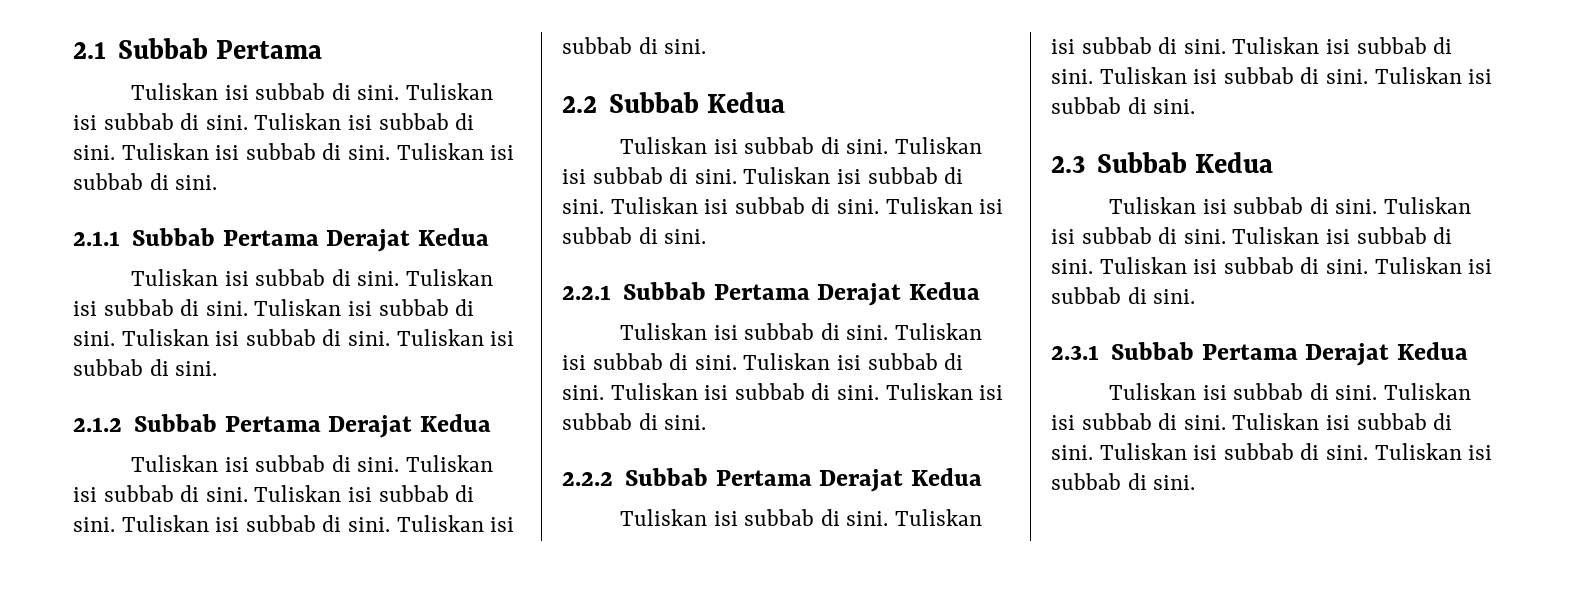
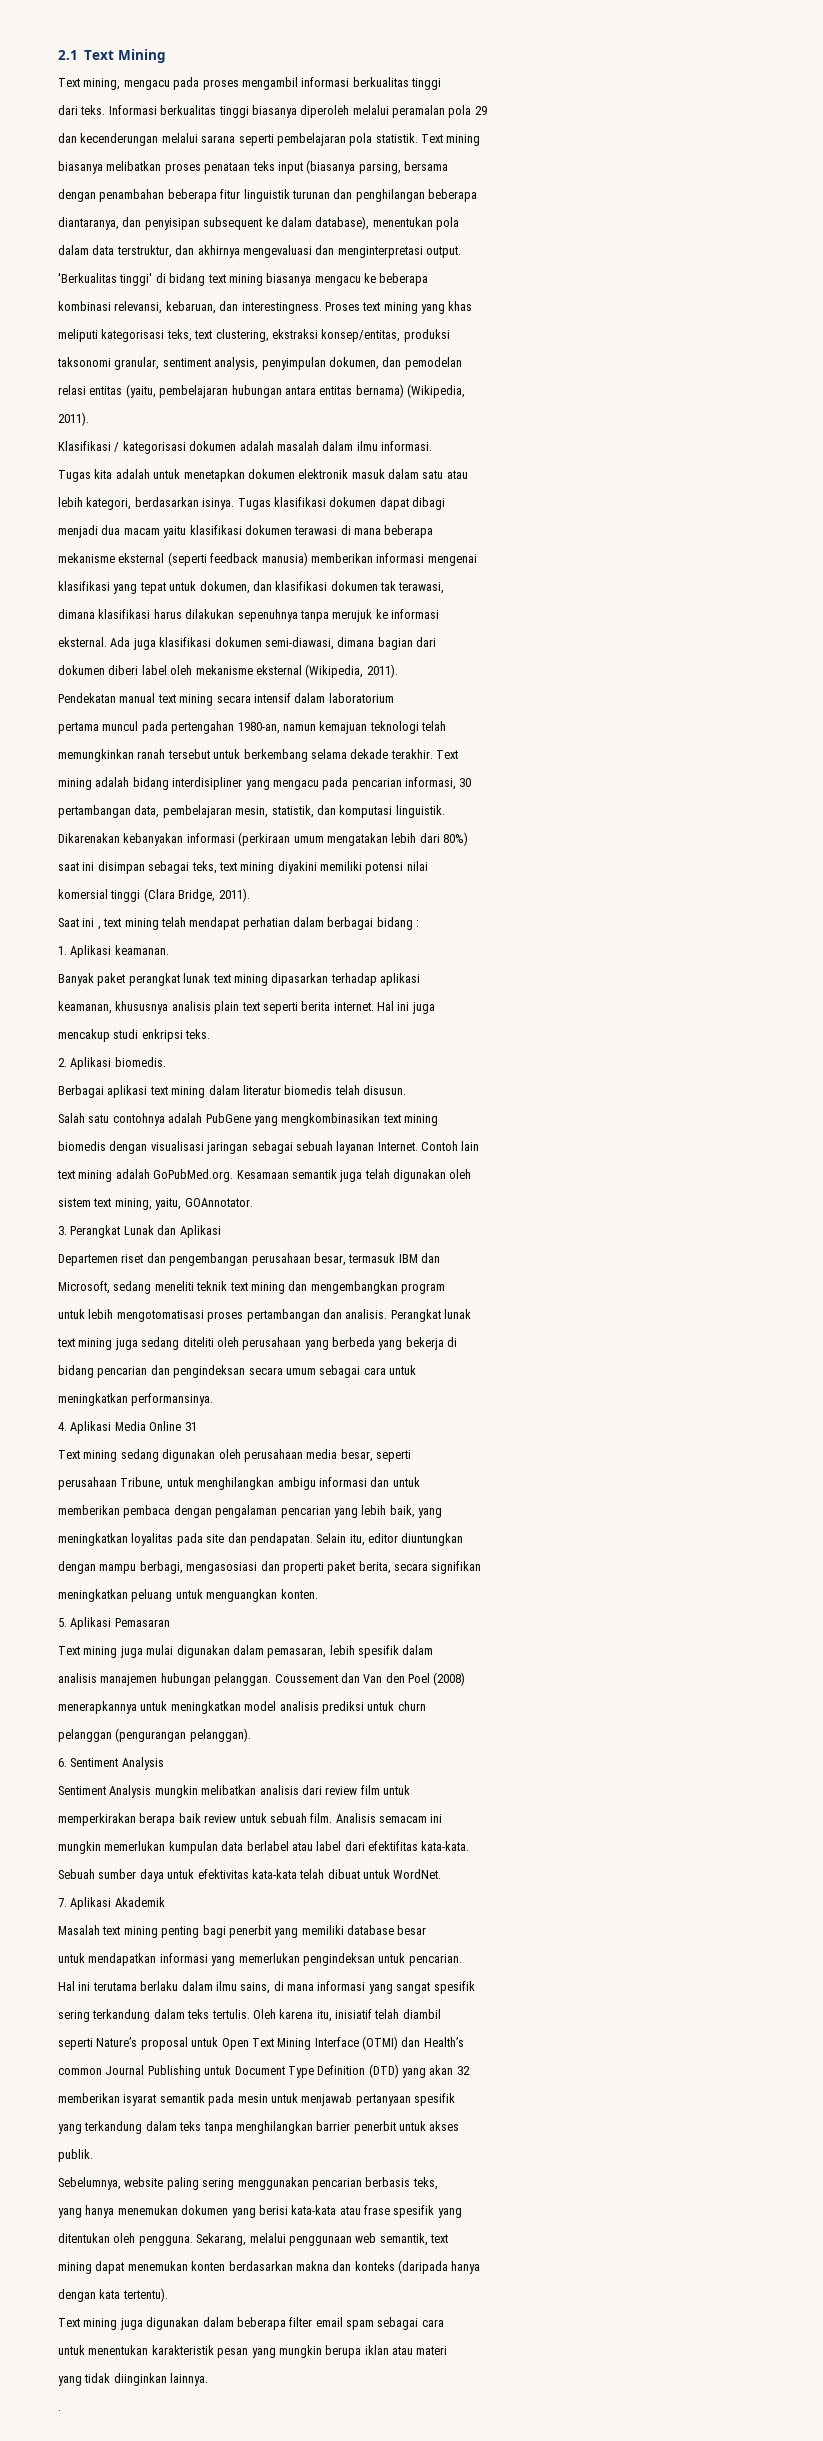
[118,38,323,59] [130,83,494,100] [73,113,475,130] [73,143,515,160] [73,173,218,190] [73,228,489,252] [130,269,494,286] [73,299,475,316] [73,329,515,346] [73,359,218,376] [73,414,491,438] [130,455,494,472] [73,485,475,502] [73,515,515,532] [562,37,707,54] [562,92,786,113] [619,137,983,154] [562,167,964,184] [562,197,1004,214] [562,227,707,244] [562,282,980,306] [619,323,983,340] [562,353,964,370] [562,383,1004,400] [562,413,707,430] [562,468,982,492] [619,509,983,526] [1051,37,1453,54] [1051,67,1493,84] [1051,97,1196,114] [1051,152,1274,173] [1108,197,1472,214] [1051,227,1453,244] [1051,257,1493,274] [1051,287,1196,304] [1051,342,1468,366] [1108,383,1472,400] [1051,413,1453,430] [1051,443,1493,460] [1051,473,1196,490] Subbab Pertama // Tuliskan isi subbab di sini. Tuliskan isi subbab di sini. Tuliskan isi subbab di sini. Tuliskan isi subbab di sini. Tuliskan isi subbab di sini. // 2.1.1 Subbab Pertama Derajat Kedua // Tuliskan isi subbab di sini. Tuliskan isi subbab di sini. Tuliskan isi subbab di sini. Tuliskan isi subbab di sini. Tuliskan isi subbab di sini. // 2.1.2 Subbab Pertama Derajat Kedua // Tuliskan isi subbab di sini. Tuliskan isi subbab di sini. Tuliskan isi subbab di sini. Tuliskan isi subbab di sini. Tuliskan isi subbab di sini. // 2.2 Subbab Kedua // Tuliskan isi subbab di sini. Tuliskan isi subbab di sini. Tuliskan isi subbab di sini. Tuliskan isi subbab di sini. Tuliskan isi subbab di sini. // 2.2.1 Subbab Pertama Derajat Kedua // Tuliskan isi subbab di sini. Tuliskan isi subbab di sini. Tuliskan isi subbab di sini. Tuliskan isi subbab di sini. Tuliskan isi subbab di sini. // 2.2.2 Subbab Pertama Derajat Kedua // Tuliskan isi subbab di sini. Tuliskan isi subbab di sini. Tuliskan isi subbab di sini. Tuliskan isi subbab di sini. Tuliskan isi subbab di sini. // 2.3 Subbab Kedua // Tuliskan isi subbab di sini. Tuliskan isi subbab di sini. Tuliskan isi subbab di sini. Tuliskan isi subbab di sini. Tuliskan isi subbab di sini. // 2.3.1 Subbab Pertama Derajat Kedua // Tuliskan isi subbab di sini. Tuliskan isi subbab di sini. Tuliskan isi subbab di sini. Tuliskan isi subbab di sini. Tuliskan isi subbab di sini. -> [84,49,167,63] [58,77,441,90] [58,105,487,118] [58,133,481,146] [58,160,448,174] [58,189,477,202] [58,216,459,230] [58,245,461,258] [58,273,429,286] [58,301,473,314] [58,329,450,342] [57,357,462,370] [58,384,465,398] [58,412,89,426] [58,441,432,454] [58,469,468,482] [58,497,445,510] [58,525,434,538] [58,552,477,566] [58,581,445,594] [58,609,439,622] [58,637,436,650] [58,664,398,678] [58,693,394,706] [58,721,446,734] [58,749,458,762] [58,777,472,790] [58,805,445,818] [58,832,468,846] [58,861,428,874] [58,888,250,902] [58,917,420,930] [58,945,169,958] [58,973,420,986] [58,1001,435,1014] [58,1029,211,1042] [58,1057,166,1070] [58,1085,406,1098] [58,1113,438,1126] [58,1141,480,1154] [57,1169,472,1182] [58,1198,253,1210] [58,1225,221,1238] [58,1253,440,1266] [58,1281,445,1294] [58,1309,471,1322] [57,1337,458,1350] [58,1365,416,1378] [58,1393,214,1406] [58,1421,197,1434] [58,1449,411,1462] [58,1477,420,1490] [58,1505,442,1518] [58,1533,464,1546] [58,1561,482,1574] [58,1589,318,1602] [58,1617,170,1630] [58,1645,434,1658] [58,1672,466,1686] [58,1701,426,1714] [58,1728,251,1742] [58,1757,164,1770] [58,1785,410,1798] [58,1813,443,1826] [58,1841,470,1854] [58,1869,442,1882] [58,1897,165,1910] [58,1925,427,1938] [58,1953,462,1966] [58,1981,475,1994] [58,2009,441,2022] [58,2036,464,2050] [58,2064,470,2078] [58,2093,455,2106] [58,2121,460,2134] [58,2149,93,2162] [58,2177,438,2190] [58,2205,462,2218] [58,2233,448,2246] [58,2260,481,2274] [58,2288,168,2302] [58,2317,444,2330] [58,2345,448,2358] [58,2373,209,2386] [58,2410,61,2411] Text Mining // Text mining, mengacu pada proses mengambil informasi berkualitas tinggi // dari teks. Informasi berkualitas tinggi biasanya diperoleh melalui peramalan pola 29 // dan kecenderungan melalui sarana seperti pembelajaran pola statistik. Text mining // biasanya melibatkan proses penataan teks input (biasanya parsing, bersama // dengan penambahan beberapa fitur linguistik turunan dan penghilangan beberapa // diantaranya, dan penyisipan subsequent ke dalam database), menentukan pola // dalam data terstruktur, dan akhirnya mengevaluasi dan menginterpretasi output. // 'Berkualitas tinggi' di bidang text mining biasanya mengacu ke beberapa // kombinasi relevansi, kebaruan, dan interestingness. Proses text mining yang khas // meliputi kategorisasi teks, text clustering, ekstraksi konsep/entitas, produksi // taksonomi granular, sentiment analysis, penyimpulan dokumen, dan pemodelan // relasi entitas (yaitu, pembelajaran hubungan antara entitas bernama) (Wikipedia, // 2011). // Klasifikasi / kategorisasi dokumen adalah masalah dalam ilmu informasi. // Tugas kita adalah untuk menetapkan dokumen elektronik masuk dalam satu atau // lebih kategori, berdasarkan isinya. Tugas klasifikasi dokumen dapat dibagi // menjadi dua macam yaitu klasifikasi dokumen terawasi di mana beberapa // mekanisme eksternal (seperti feedback manusia) memberikan informasi mengenai // klasifikasi yang tepat untuk dokumen, dan klasifikasi dokumen tak terawasi, // dimana klasifikasi harus dilakukan sepenuhnya tanpa merujuk ke informasi // eksternal. Ada juga klasifikasi dokumen semi-diawasi, dimana bagian dari // dokumen diberi label oleh mekanisme eksternal (Wikipedia, 2011). // Pendekatan manual text mining secara intensif dalam laboratorium // pertama muncul pada pertengahan 1980-an, namun kemajuan teknologi telah // memungkinkan ranah tersebut untuk berkembang selama dekade terakhir. Text // mining adalah bidang interdisipliner yang mengacu pada pencarian informasi, 30 // pertambangan data, pembelajaran mesin, statistik, dan komputasi linguistik. // Dikarenakan kebanyakan informasi (perkiraan umum mengatakan lebih dari 80%) // saat ini disimpan sebagai teks, text mining diyakini memiliki potensi nilai // komersial tinggi (Clara Bridge, 2011). // Saat ini , text mining telah mendapat perhatian dalam berbagai bidang : // 1. Aplikasi keamanan. // Banyak paket perangkat lunak text mining dipasarkan terhadap aplikasi // keamanan, khususnya analisis plain text seperti berita internet. Hal ini juga // mencakup studi enkripsi teks. // 2. Aplikasi biomedis. // Berbagai aplikasi text mining dalam literatur biomedis telah disusun. // Salah satu contohnya adalah PubGene yang mengkombinasikan text mining // biomedis dengan visualisasi jaringan sebagai sebuah layanan Internet. Contoh lain // text mining adalah GoPubMed.org. Kesamaan semantik juga telah digunakan oleh // sistem text mining, yaitu, GOAnnotator. // 3. Perangkat Lunak dan Aplikasi // Departemen riset dan pengembangan perusahaan besar, termasuk IBM dan // Microsoft, sedang meneliti teknik text mining dan mengembangkan program // untuk lebih mengotomatisasi proses pertambangan dan analisis. Perangkat lunak // text mining juga sedang diteliti oleh perusahaan yang berbeda yang bekerja di // bidang pencarian dan pengindeksan secara umum sebagai cara untuk // meningkatkan performansinya. // 4. Aplikasi Media Online 31 // Text mining sedang digunakan oleh perusahaan media besar, seperti // perusahaan Tribune, untuk menghilangkan ambigu informasi dan untuk // memberikan pembaca dengan pengalaman pencarian yang lebih baik, yang // meningkatkan loyalitas pada site dan pendapatan. Selain itu, editor diuntungkan // dengan mampu berbagi, mengasosiasi dan properti paket berita, secara signifikan // meningkatkan peluang untuk menguangkan konten. // 5. Aplikasi Pemasaran // Text mining juga mulai digunakan dalam pemasaran, lebih spesifik dalam // analisis manajemen hubungan pelanggan. Coussement dan Van den Poel (2008) // menerapkannya untuk meningkatkan model analisis prediksi untuk churn // pelanggan (pengurangan pelanggan). // 6. Sentiment Analysis // Sentiment Analysis mungkin melibatkan analisis dari review film untuk // memperkirakan berapa baik review untuk sebuah film. Analisis semacam ini // mungkin memerlukan kumpulan data berlabel atau label dari efektifitas kata-kata. // Sebuah sumber daya untuk efektivitas kata-kata telah dibuat untuk WordNet. // 7. Aplikasi Akademik // Masalah text mining penting bagi penerbit yang memiliki database besar // untuk mendapatkan informasi yang memerlukan pengindeksan untuk pencarian. // Hal ini terutama berlaku dalam ilmu sains, di mana informasi yang sangat spesifik // sering terkandung dalam teks tertulis. Oleh karena itu, inisiatif telah diambil // seperti Nature’s proposal untuk Open Text Mining Interface (OTMI) dan Health’s // common Journal Publishing untuk Document Type Definition (DTD) yang akan 32 // memberikan isyarat semantik pada mesin untuk menjawab pertanyaan spesifik // yang terkandung dalam teks tanpa menghilangkan barrier penerbit untuk akses // publik. // Sebelumnya, website paling sering menggunakan pencarian berbasis teks, // yang hanya menemukan dokumen yang berisi kata-kata atau frase spesifik yang // ditentukan oleh pengguna. Sekarang, melalui penggunaan web semantik, text // mining dapat menemukan konten berdasarkan makna dan konteks (daripada hanya // dengan kata tertentu). // Text mining juga digunakan dalam beberapa filter email spam sebagai cara // untuk menentukan karakteristik pesan yang mungkin berupa iklan atau materi // yang tidak diinginkan lainnya. // .

